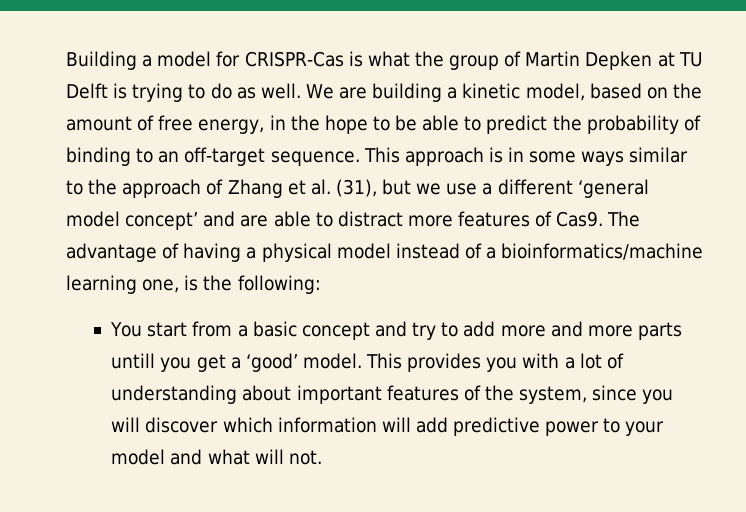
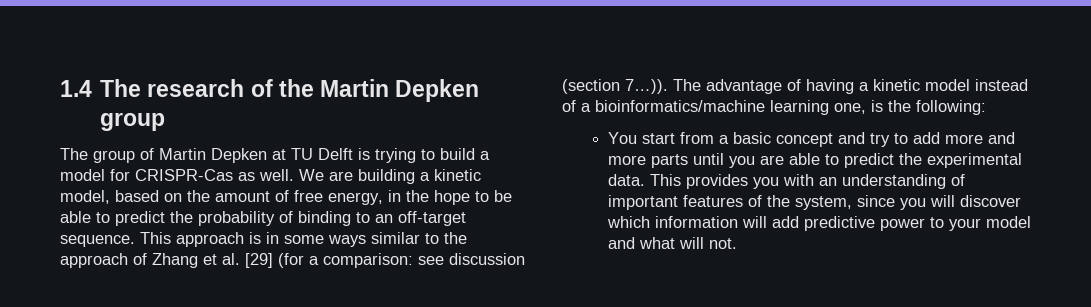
[66,51,444,70] Building a model for CRISPR-Cas is what the -> [60,79,480,102] [100,113,166,131] [60,148,88,160] 1.4 The research of the Martin Depken group // The
[210,83,232,99] do -> [440,148,490,160] [60,169,233,181] build a model for CRISPR-Cas
[335,179,649,198] [66,211,604,230] (31), but we use a different ‘general model concept’ and are able to distract more features of Cas9. -> [245,253,525,268] [562,79,668,94] [29] (for a comparison: see discussion (section 7…)).
[261,243,332,262] physical -> [873,79,920,91] kinetic
[111,353,624,372] [111,385,292,404] untill you get a ‘good’ model. This provides you with a lot of understanding about -> [692,153,1022,168] [607,174,965,189] until you are able to predict the experimental data. This provides you with an understanding of

